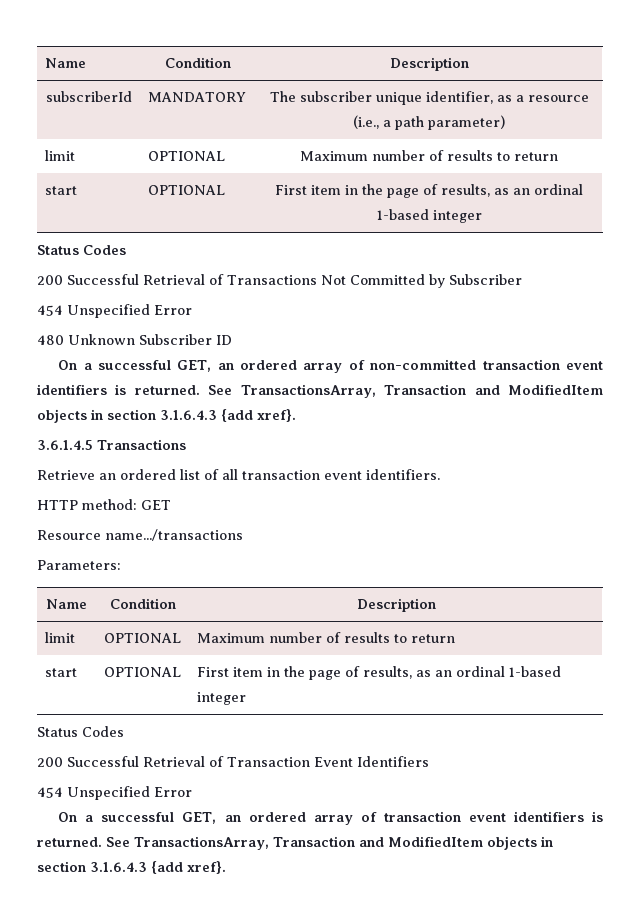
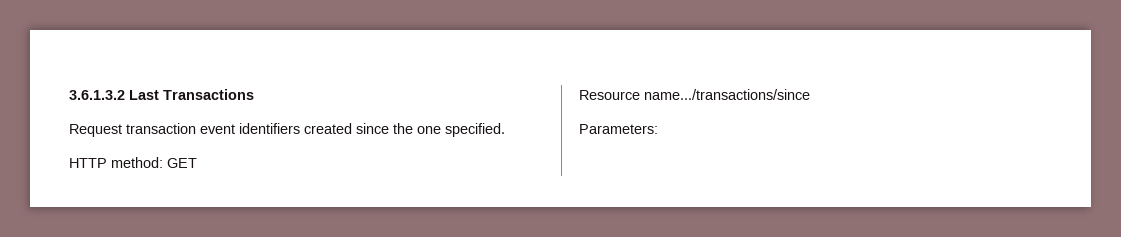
[45,58,87,68] [165,57,231,68] [389,57,469,71] [46,91,132,102] [148,92,247,102] [269,91,589,105] [353,115,505,130] [45,150,76,161] [148,151,226,161] [300,150,558,161] [45,186,78,195] [148,185,226,195] [275,184,583,198] [376,209,482,223] [37,245,126,255] [37,274,522,288] [37,304,192,318] [37,334,232,345] [58,359,603,373] [37,384,603,398] [37,409,296,423] [37,439,186,450] [37,469,440,480] Name | Condition | Description // subscriberId | MANDATORY | The subscriber unique identifier, as a resource (i.e., a path parameter) // limit | OPTIONAL | Maximum number of results to return // start | OPTIONAL | First item in the page of results, as an ordinal 1-based integer // Status Codes // 200 Successful Retrieval of Transactions Not Committed by Subscriber // 454 Unspecified Error // 480 Unknown Subscriber ID // On a successful GET, an ordered array of non-committed transaction event identifiers is returned. See TransactionsArray, Transaction and ModifiedItem objects in section 3.1.6.4.3 {add xref}. // 3.6.1.4.5 Transactions // Retrieve an ordered list of all transaction event identifiers. -> [69,89,254,100] [69,123,505,137] 3.6.1.3.2 Last Transactions // Request transaction event identifiers created since the one specified.
[105,529,243,541] name.../transactions -> [644,89,810,100] name.../transactions/since
[46,599,87,609] [109,598,176,609] [356,598,436,612] [45,632,76,643] [104,633,181,643] [197,632,456,643] [45,668,78,677] [104,667,181,677] [197,666,562,680] [197,692,247,705] [37,726,124,737] [37,756,429,767] [37,786,192,800] [58,811,603,825] [37,836,553,850] [37,861,226,874] // Name | Condition | Description // limit | OPTIONAL | Maximum number of results to return // start | OPTIONAL | First item in the page of results, as an ordinal 1-based integer // Status Codes // 200 Successful Retrieval of Transaction Event Identifiers // 454 Unspecified Error // On a successful GET, an ordered array of transaction event identifiers is returned. See TransactionsArray, Transaction and ModifiedItem objects in section 3.1.6.4.3 {add xref}. -> (658, 129) none

